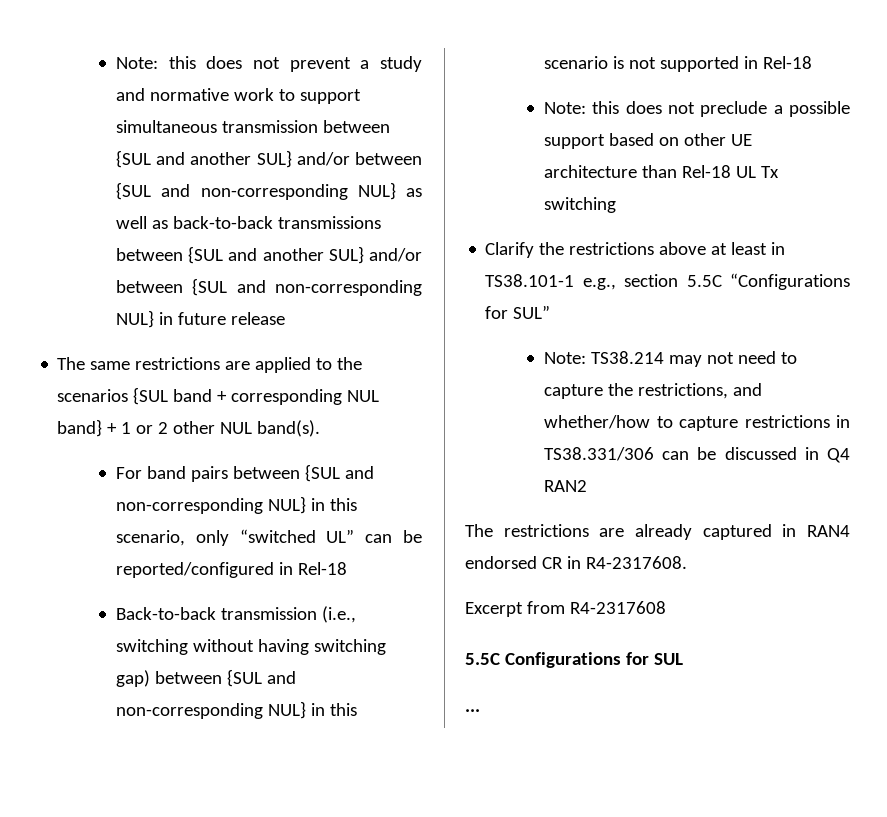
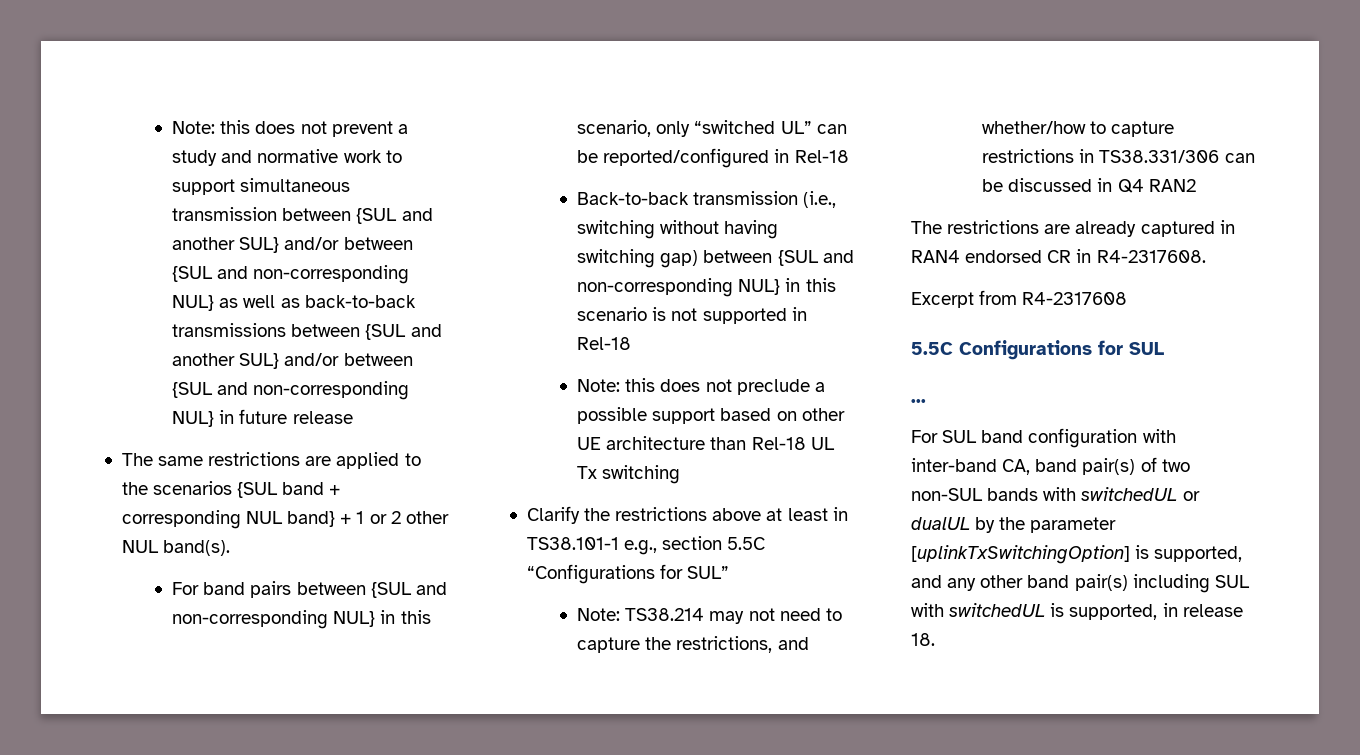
(480, 710) none -> [911,428,1176,448] [911,457,1190,475] [911,487,1200,501] [911,517,1117,533] [911,545,1243,564] [911,574,1250,593] [911,603,1243,620] [911,633,935,646] // For SUL band configuration with inter-band CA, band pair(s) of two non-SUL bands with switchedUL or dualUL by the parameter [uplinkTxSwitchingOption] is supported, and any other band pair(s) including SUL with switchedUL is supported, in release 18.

